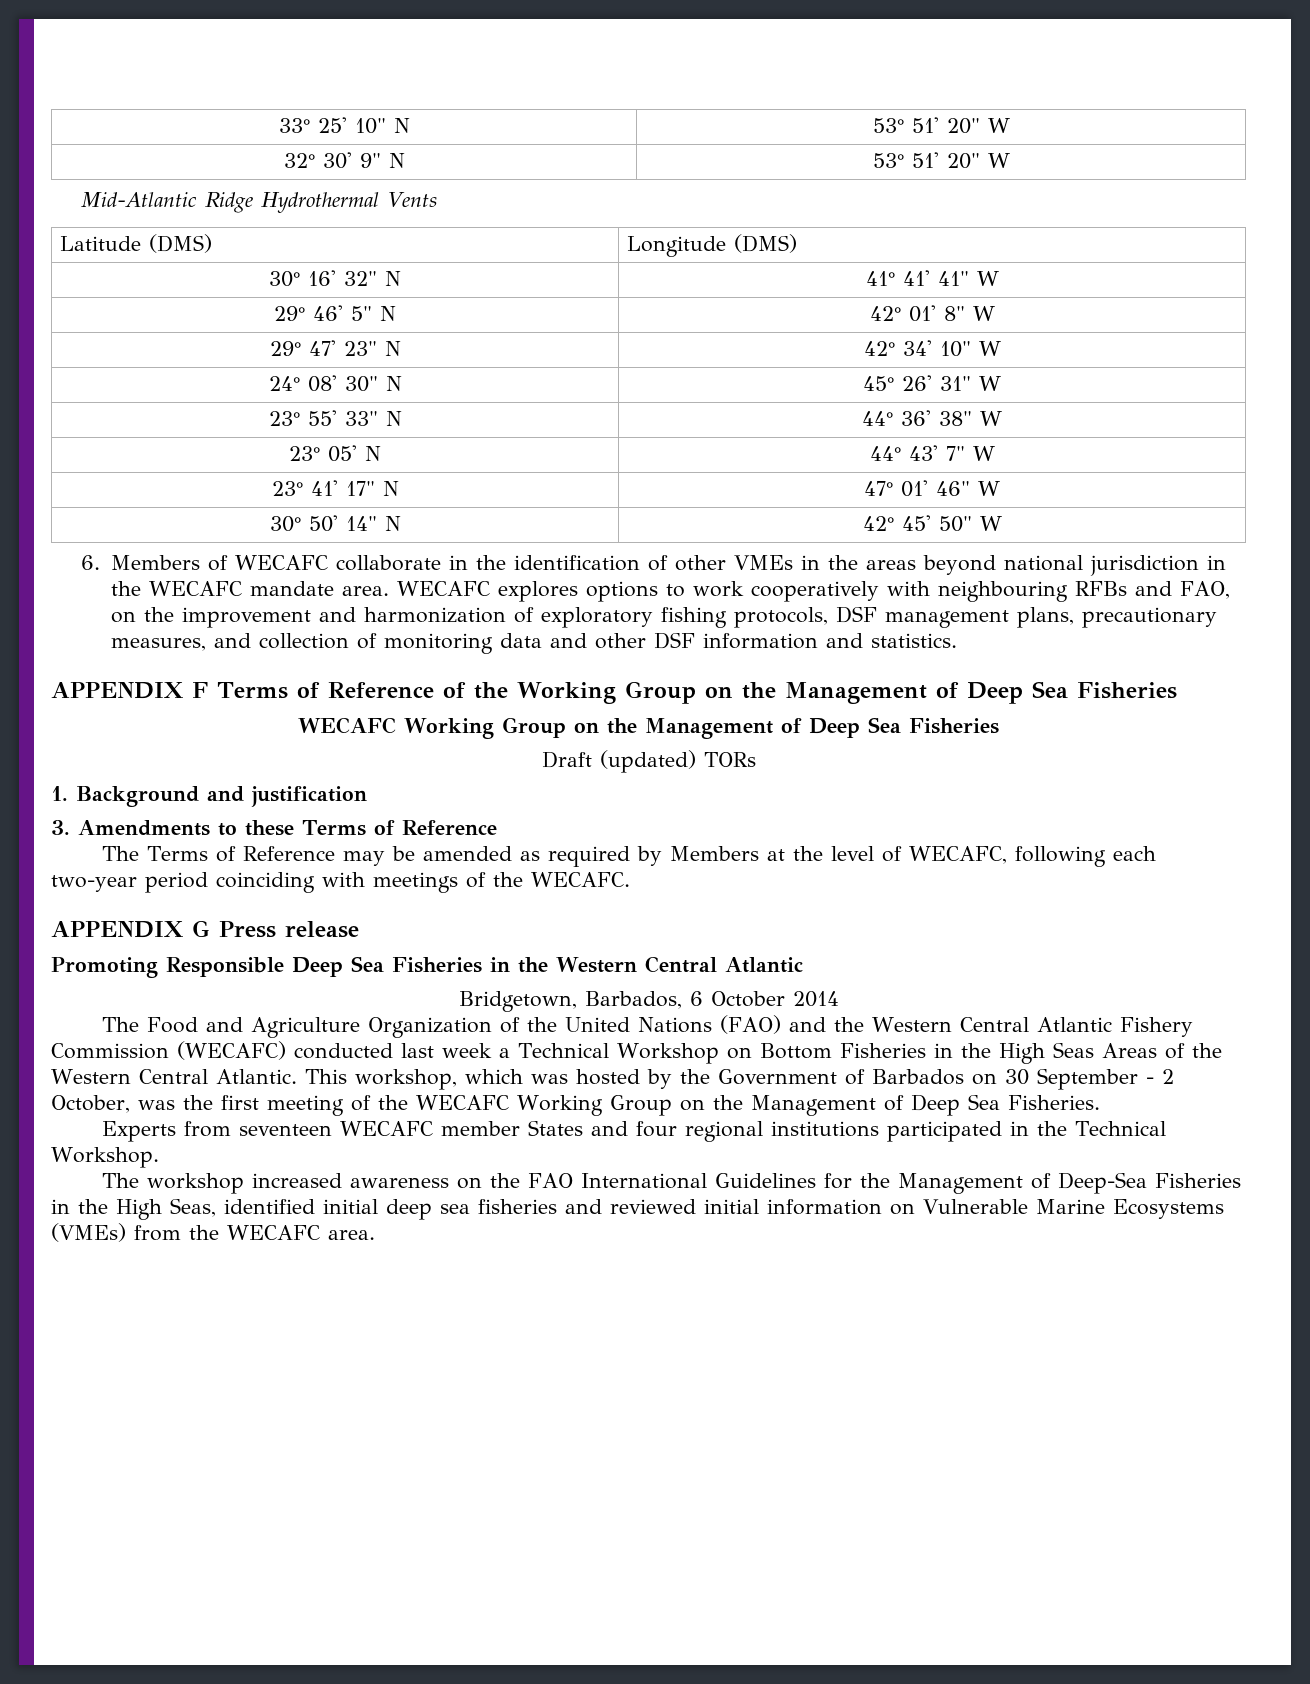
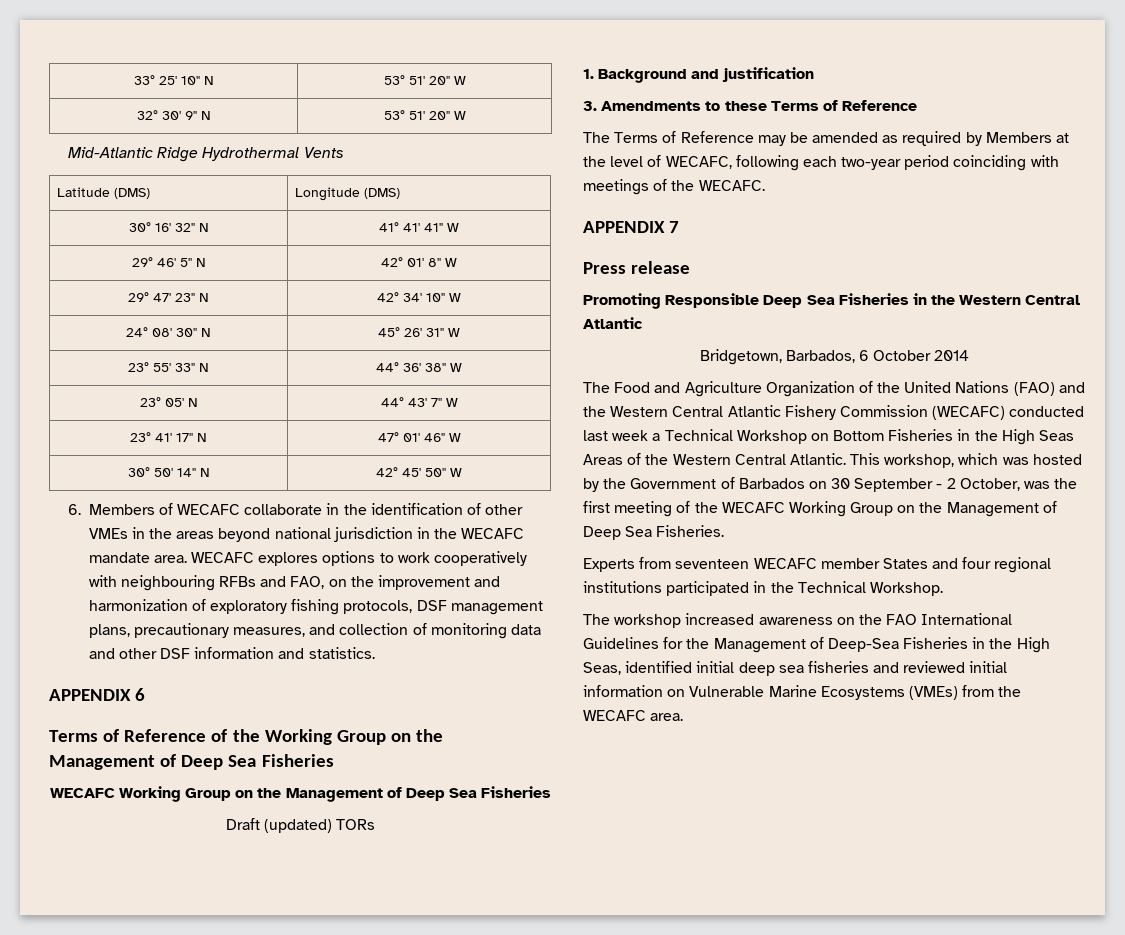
[192,682,208,698] F -> [135,688,146,701] 6 //
[192,920,210,937] G -> [669,221,680,233] 7 //

